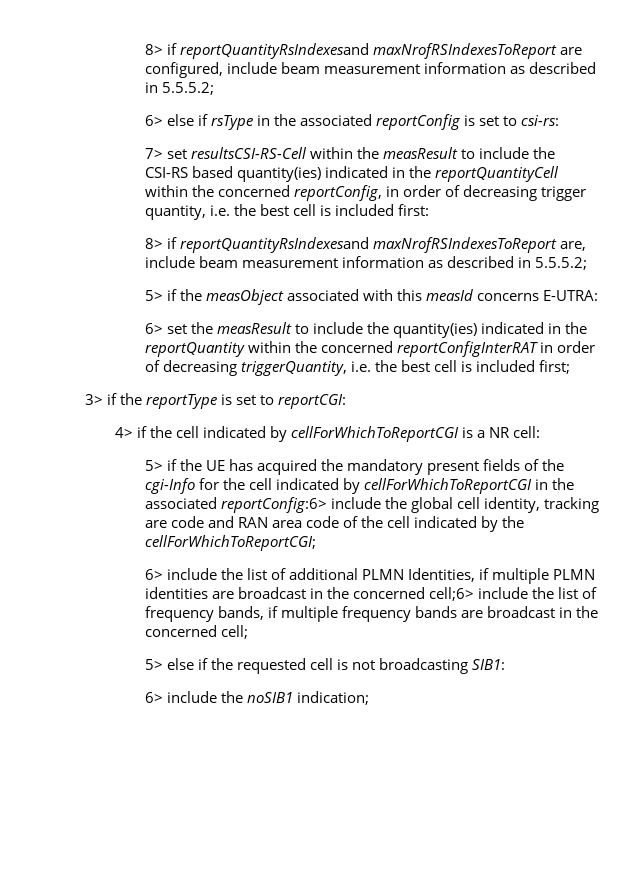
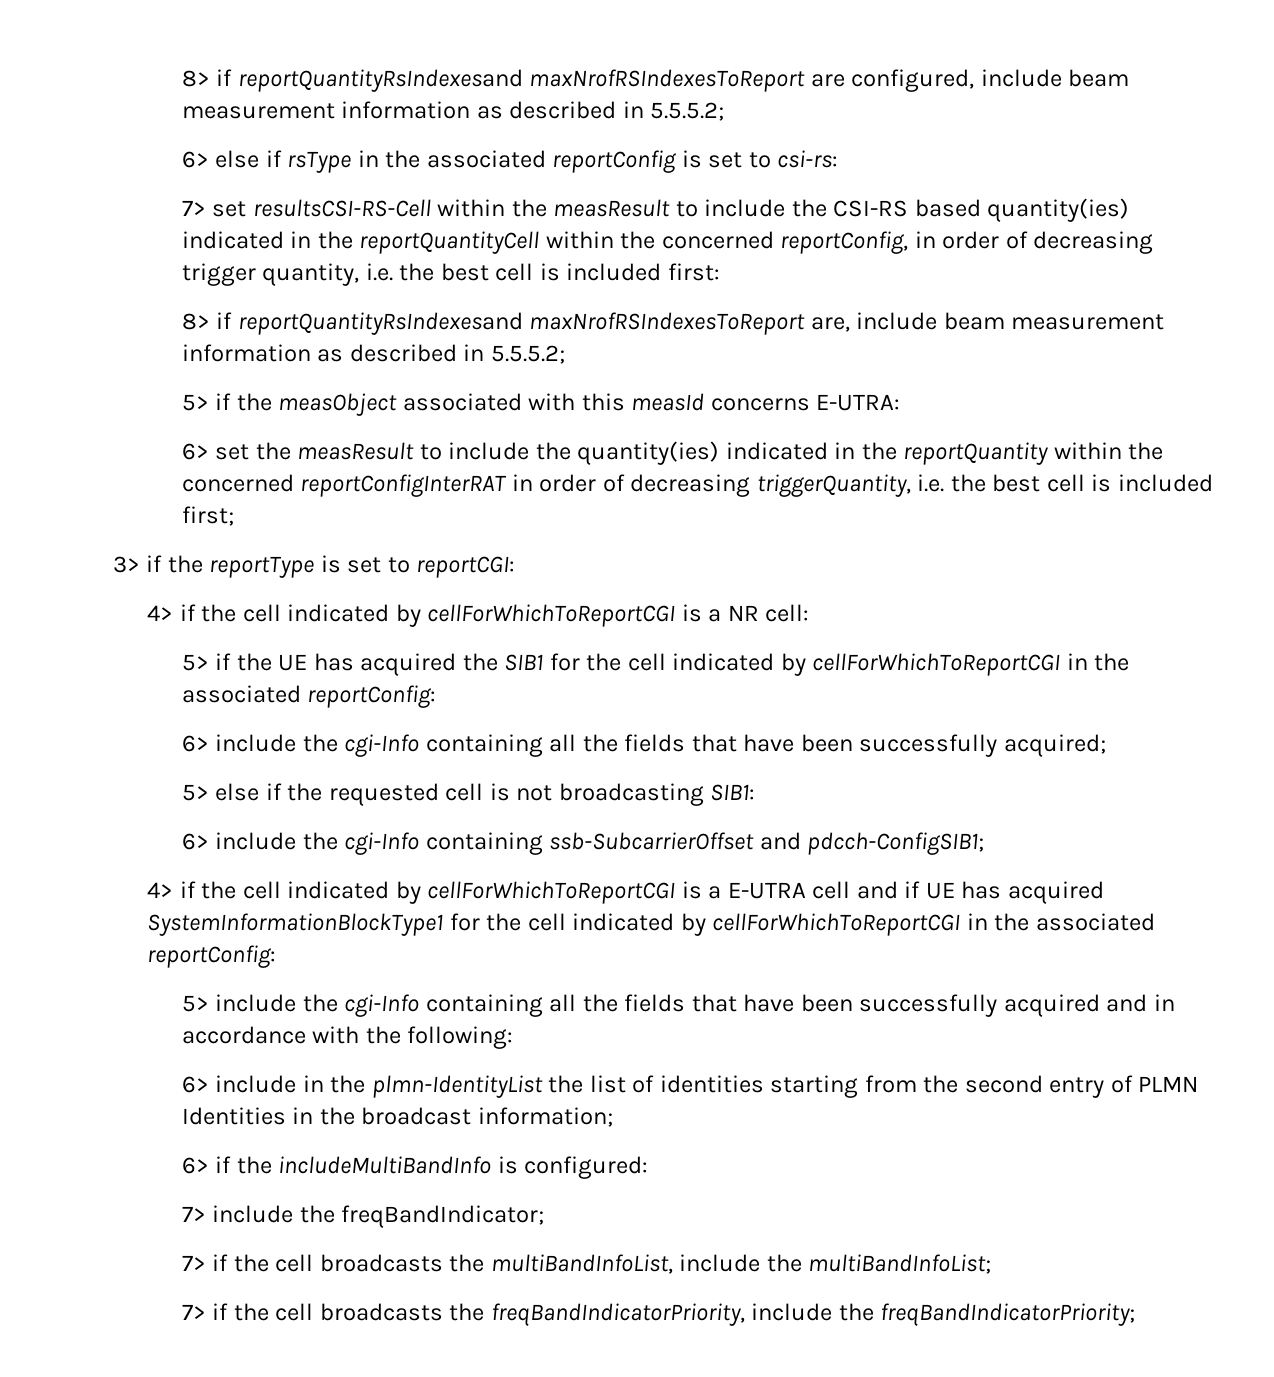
[347,459,565,475] [144,478,575,494] [144,497,600,513] [144,516,525,532] [144,535,316,551] [144,568,596,584] [144,587,598,601] [144,606,599,622] [144,625,248,639] mandatory present fields of the cgi-Info for the cell indicated by cellForWhichToReportCGI in the associated reportConfig:6> include the global cell identity, tracking are code and RAN area code of the cell indicated by the cellForWhichToReportCGI; // 6> include the list of additional PLMN Identities, if multiple PLMN identities are broadcast in the concerned cell;6> include the list of frequency bands, if multiple frequency bands are broadcast in the concerned cell; -> [504,653,1130,676] [181,685,437,708] [181,734,1106,757] SIB1 for the cell indicated by cellForWhichToReportCGI in the associated reportConfig: // 6> include the cgi-Info containing all the fields that have been successfully acquired;
[246,691,369,705] noSIB1 indication; -> [344,832,985,855] [147,881,1104,904] [147,913,1155,936] [147,945,277,968] [181,994,1175,1017] [181,1026,514,1049] [181,1075,1199,1098] [181,1107,613,1127] [181,1156,649,1179] [181,1205,545,1228] [181,1254,992,1274] [181,1303,1136,1326] cgi-Info containing ssb-SubcarrierOffset and pdcch-ConfigSIB1; // 4> if the cell indicated by cellForWhichToReportCGI is a E-UTRA cell and if UE has acquired SystemInformationBlockType1 for the cell indicated by cellForWhichToReportCGI in the associated reportConfig: // 5> include the cgi-Info containing all the fields that have been successfully acquired and in accordance with the following: // 6> include in the plmn-IdentityList the list of identities starting from the second entry of PLMN Identities in the broadcast information; // 6> if the includeMultiBandInfo is configured: // 7> include the freqBandIndicator; // 7> if the cell broadcasts the multiBandInfoList, include the multiBandInfoList; // 7> if the cell broadcasts the freqBandIndicatorPriority, include the freqBandIndicatorPriority;

